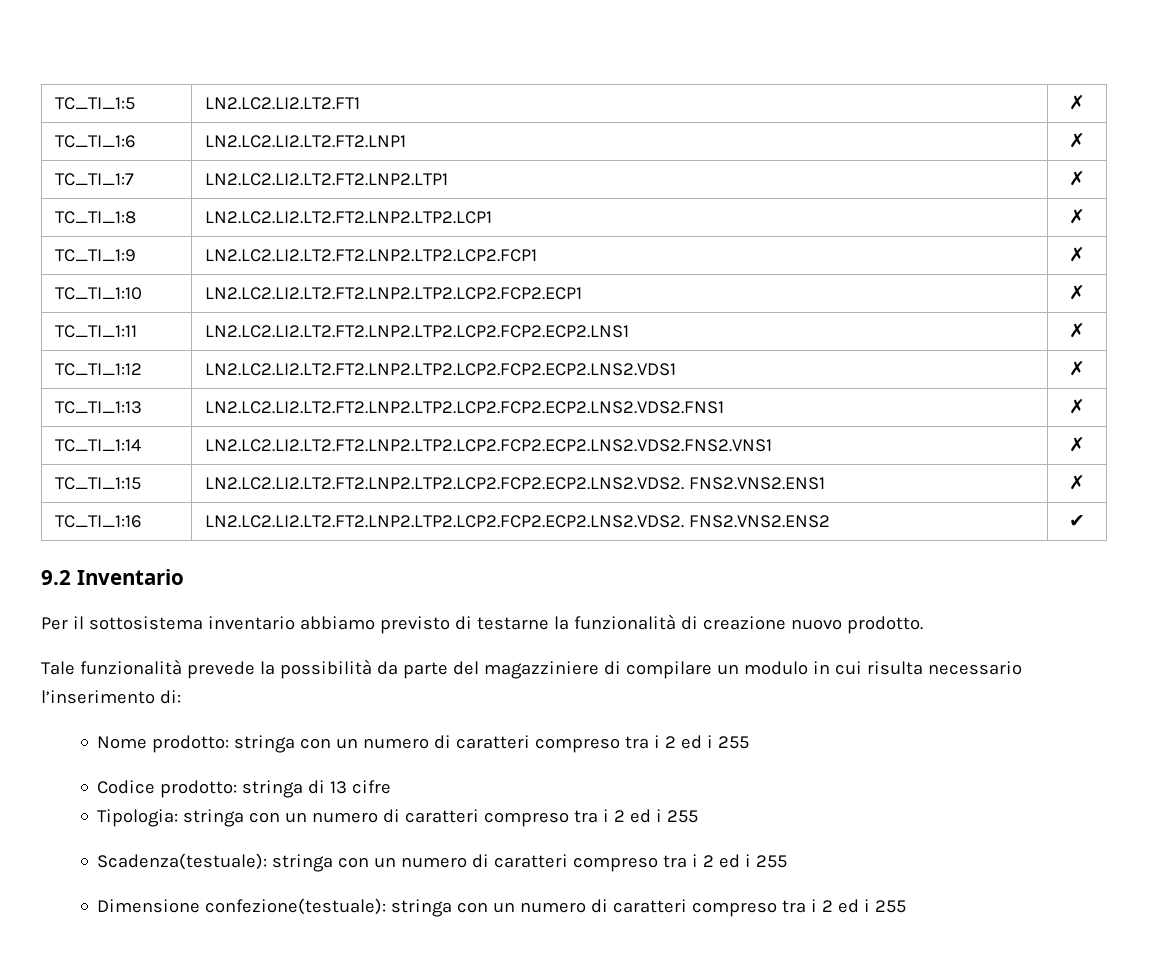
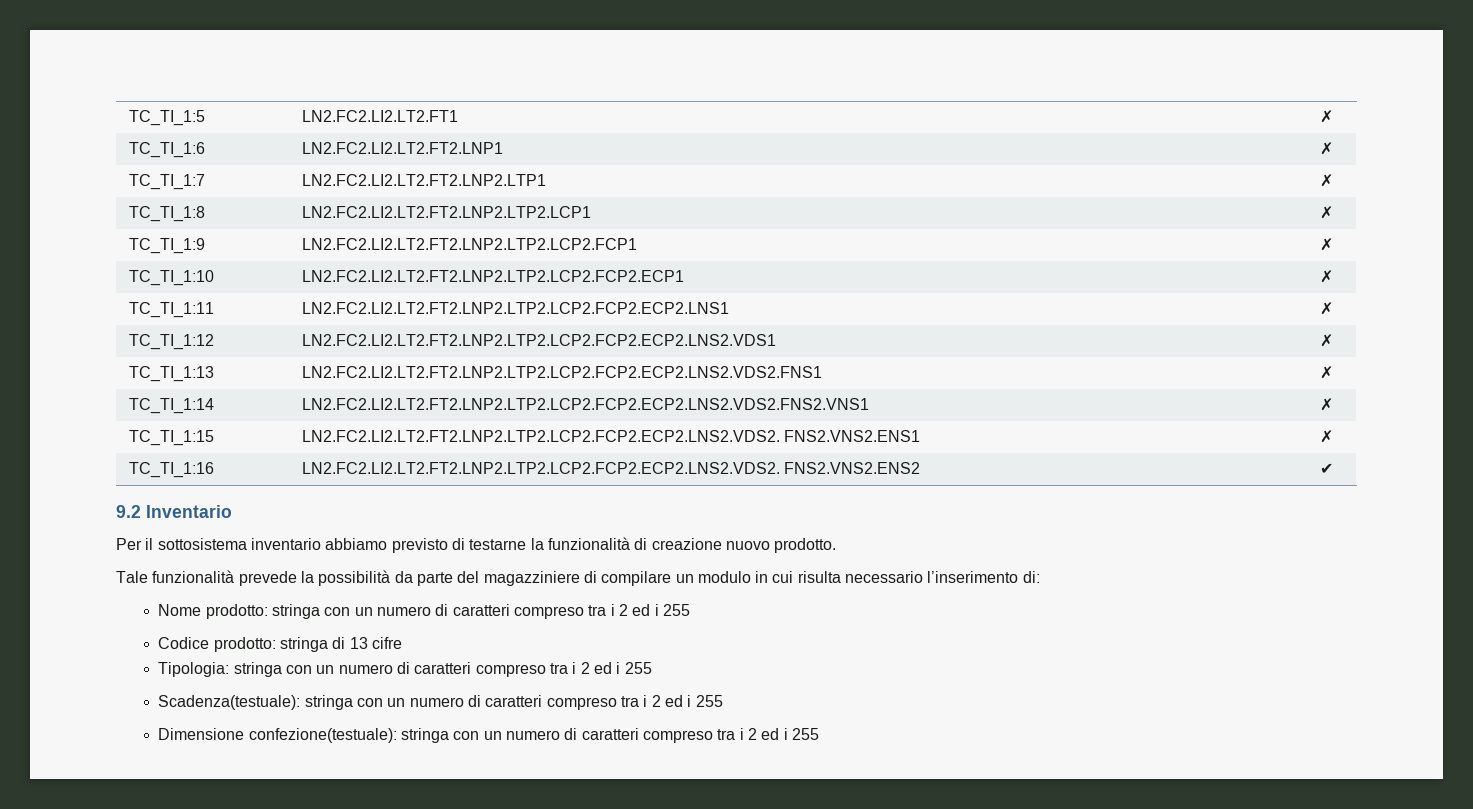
[204,97,360,110] LN2.LC2.LI2.LT2.FT1 -> [301,110,458,122] LN2.FC2.LI2.LT2.FT1
[204,135,406,148] LN2.LC2.LI2.LT2.FT2.LNP1 -> [301,142,503,154] LN2.FC2.LI2.LT2.FT2.LNP1
[204,173,448,186] LN2.LC2.LI2.LT2.FT2.LNP2.LTP1 -> [301,174,546,186] LN2.FC2.LI2.LT2.FT2.LNP2.LTP1
[204,211,492,224] LN2.LC2.LI2.LT2.FT2.LNP2.LTP2.LCP1 -> [301,206,591,218] LN2.FC2.LI2.LT2.FT2.LNP2.LTP2.LCP1
[204,249,537,262] LN2.LC2.LI2.LT2.FT2.LNP2.LTP2.LCP2.FCP1 -> [301,238,637,250] LN2.FC2.LI2.LT2.FT2.LNP2.LTP2.LCP2.FCP1
[204,287,582,300] LN2.LC2.LI2.LT2.FT2.LNP2.LTP2.LCP2.FCP2.ECP1 -> [301,270,684,282] LN2.FC2.LI2.LT2.FT2.LNP2.LTP2.LCP2.FCP2.ECP1
[204,325,629,338] LN2.LC2.LI2.LT2.FT2.LNP2.LTP2.LCP2.FCP2.ECP2.LNS1 -> [301,302,729,314] LN2.FC2.LI2.LT2.FT2.LNP2.LTP2.LCP2.FCP2.ECP2.LNS1
[204,363,676,376] LN2.LC2.LI2.LT2.FT2.LNP2.LTP2.LCP2.FCP2.ECP2.LNS2.VDS1 -> [301,334,776,346] LN2.FC2.LI2.LT2.FT2.LNP2.LTP2.LCP2.FCP2.ECP2.LNS2.VDS1
[204,401,724,414] LN2.LC2.LI2.LT2.FT2.LNP2.LTP2.LCP2.FCP2.ECP2.LNS2.VDS2.FNS1 -> [301,366,822,378] LN2.FC2.LI2.LT2.FT2.LNP2.LTP2.LCP2.FCP2.ECP2.LNS2.VDS2.FNS1
[204,439,772,452] LN2.LC2.LI2.LT2.FT2.LNP2.LTP2.LCP2.FCP2.ECP2.LNS2.VDS2.FNS2.VNS1 -> [301,398,869,410] LN2.FC2.LI2.LT2.FT2.LNP2.LTP2.LCP2.FCP2.ECP2.LNS2.VDS2.FNS2.VNS1
[204,477,684,490] LN2.LC2.LI2.LT2.FT2.LNP2.LTP2.LCP2.FCP2.ECP2.LNS2.VDS2. -> [301,430,780,442] LN2.FC2.LI2.LT2.FT2.LNP2.LTP2.LCP2.FCP2.ECP2.LNS2.VDS2.
[204,515,684,528] LN2.LC2.LI2.LT2.FT2.LNP2.LTP2.LCP2.FCP2.ECP2.LNS2.VDS2. -> [301,462,780,474] LN2.FC2.LI2.LT2.FT2.LNP2.LTP2.LCP2.FCP2.ECP2.LNS2.VDS2.

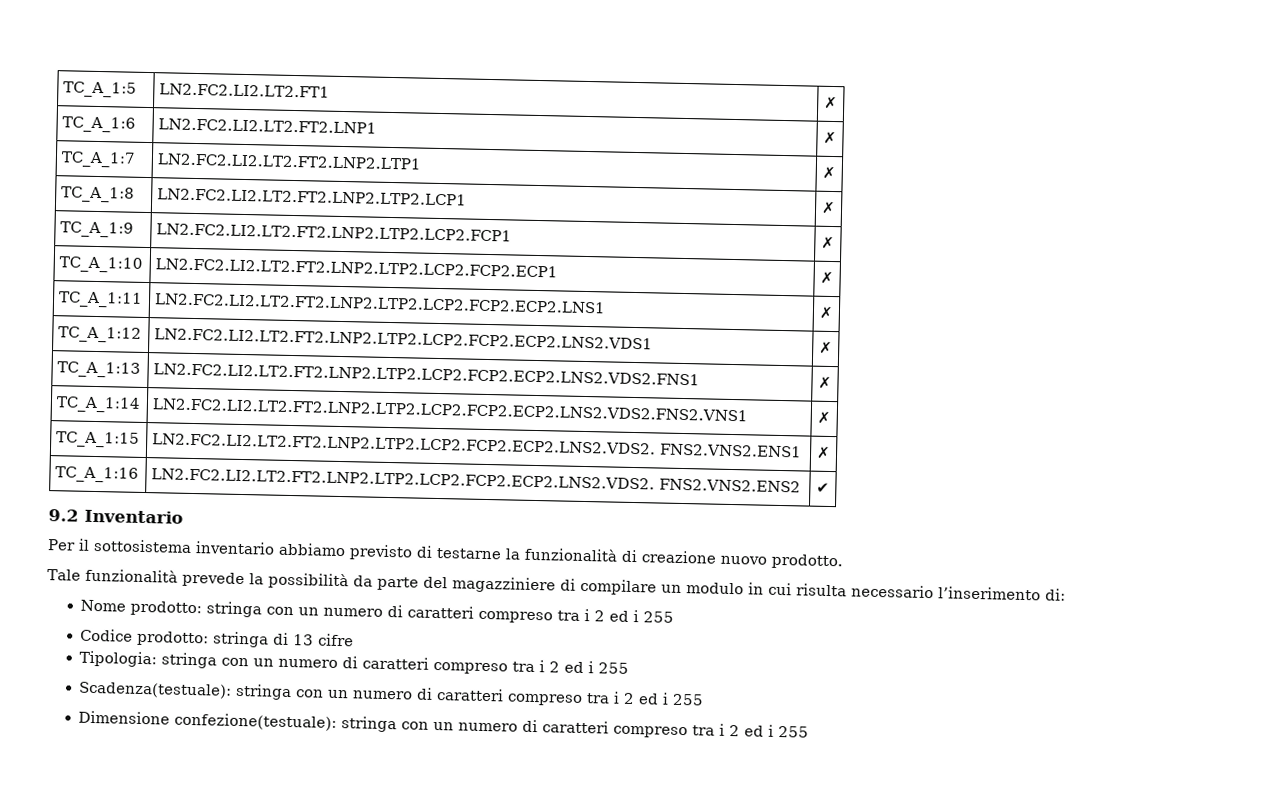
[128,110,205,126] TC_TI_1:5 -> [63,81,138,98] TC_A_1:5
[128,142,205,158] TC_TI_1:6 -> [62,116,137,133] TC_A_1:6
[128,174,205,190] TC_TI_1:7 -> [61,151,137,168] TC_A_1:7
[128,206,205,222] TC_TI_1:8 -> [61,186,136,203] TC_A_1:8
[128,238,205,254] TC_TI_1:9 -> [60,221,135,238] TC_A_1:9
[128,270,214,286] TC_TI_1:10 -> [59,256,144,273] TC_A_1:10
[128,302,214,318] TC_TI_1:11 -> [58,291,144,308] TC_A_1:11
[128,334,214,350] TC_TI_1:12 -> [58,326,143,343] TC_A_1:12
[128,366,214,382] TC_TI_1:13 -> [57,361,142,378] TC_A_1:13
[128,398,214,414] TC_TI_1:14 -> [56,396,142,413] TC_A_1:14
[128,430,214,446] TC_TI_1:15 -> [56,431,141,448] TC_A_1:15
[128,462,214,478] TC_TI_1:16 -> [55,466,140,483] TC_A_1:16

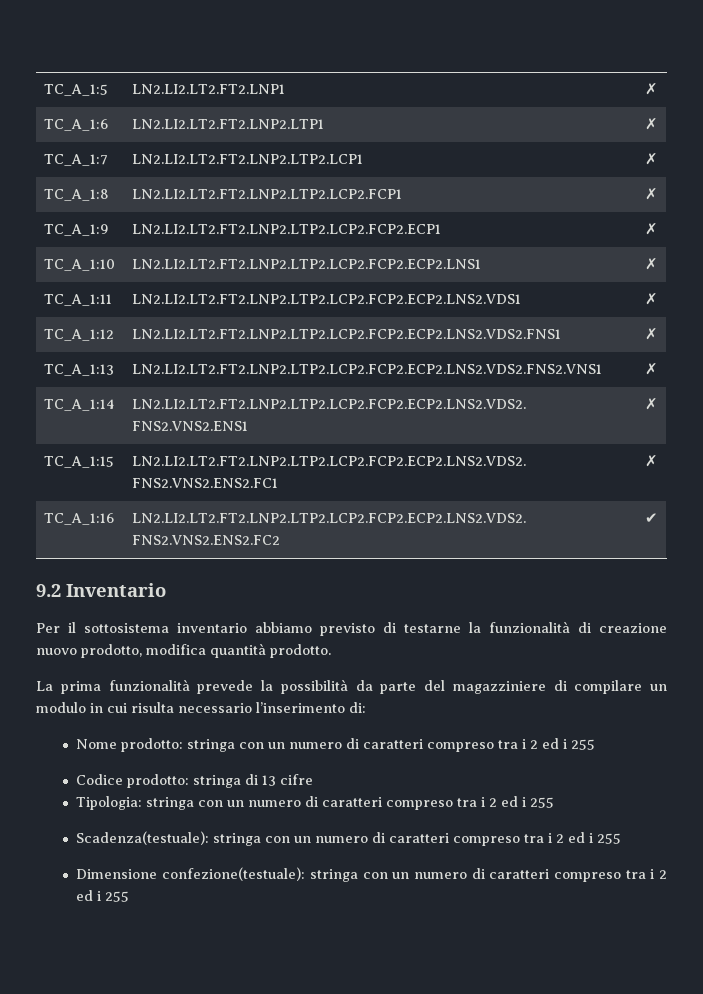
[159,83,331,98] LN2.FC2.LI2.LT2.FT1 -> [132,84,286,94] LN2.LI2.LT2.FT2.LNP1
[158,118,378,134] LN2.FC2.LI2.LT2.FT2.LNP1 -> [132,119,325,129] LN2.LI2.LT2.FT2.LNP2.LTP1
[157,153,422,170] LN2.FC2.LI2.LT2.FT2.LNP2.LTP1 -> [132,154,364,164] LN2.LI2.LT2.FT2.LNP2.LTP2.LCP1
[157,188,468,206] LN2.FC2.LI2.LT2.FT2.LNP2.LTP2.LCP1 -> [132,189,403,199] LN2.LI2.LT2.FT2.LNP2.LTP2.LCP2.FCP1
[156,223,513,242] LN2.FC2.LI2.LT2.FT2.LNP2.LTP2.LCP2.FCP1 -> [132,224,442,234] LN2.LI2.LT2.FT2.LNP2.LTP2.LCP2.FCP2.ECP1
[155,258,559,278] LN2.FC2.LI2.LT2.FT2.LNP2.LTP2.LCP2.FCP2.ECP1 -> [132,259,482,269] LN2.LI2.LT2.FT2.LNP2.LTP2.LCP2.FCP2.ECP2.LNS1
[154,293,607,314] LN2.FC2.LI2.LT2.FT2.LNP2.LTP2.LCP2.FCP2.ECP2.LNS1 -> [132,294,522,304] LN2.LI2.LT2.FT2.LNP2.LTP2.LCP2.FCP2.ECP2.LNS2.VDS1
[154,328,654,350] LN2.FC2.LI2.LT2.FT2.LNP2.LTP2.LCP2.FCP2.ECP2.LNS2.VDS1 -> [132,329,562,339] LN2.LI2.LT2.FT2.LNP2.LTP2.LCP2.FCP2.ECP2.LNS2.VDS2.FNS1
[153,363,701,386] LN2.FC2.LI2.LT2.FT2.LNP2.LTP2.LCP2.FCP2.ECP2.LNS2.VDS2.FNS1 -> [132,364,603,374] LN2.LI2.LT2.FT2.LNP2.LTP2.LCP2.FCP2.ECP2.LNS2.VDS2.FNS2.VNS1
[152,398,749,422] LN2.FC2.LI2.LT2.FT2.LNP2.LTP2.LCP2.FCP2.ECP2.LNS2.VDS2.FNS2.VNS1 -> [132,399,527,409] [132,421,249,431] LN2.LI2.LT2.FT2.LNP2.LTP2.LCP2.FCP2.ECP2.LNS2.VDS2. FNS2.VNS2.ENS1
[152,433,803,458] LN2.FC2.LI2.LT2.FT2.LNP2.LTP2.LCP2.FCP2.ECP2.LNS2.VDS2. FNS2.VNS2.ENS1 -> [132,456,527,466] [132,478,279,488] LN2.LI2.LT2.FT2.LNP2.LTP2.LCP2.FCP2.ECP2.LNS2.VDS2. FNS2.VNS2.ENS2.FC1
[151,468,802,493] LN2.FC2.LI2.LT2.FT2.LNP2.LTP2.LCP2.FCP2.ECP2.LNS2.VDS2. FNS2.VNS2.ENS2 -> [132,513,527,523] [132,535,281,545] LN2.LI2.LT2.FT2.LNP2.LTP2.LCP2.FCP2.ECP2.LNS2.VDS2. FNS2.VNS2.ENS2.FC2
(767, 560) none -> [81,643,266,658] prodotto, modifica quantità
[47,569,81,581] Tale -> [36,681,101,694] La prima

